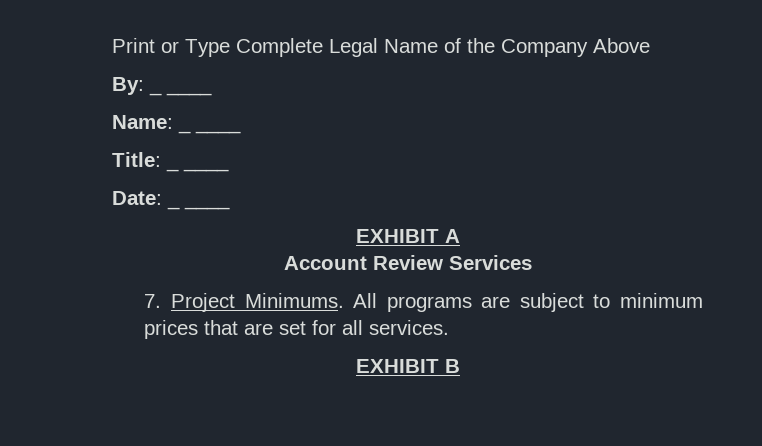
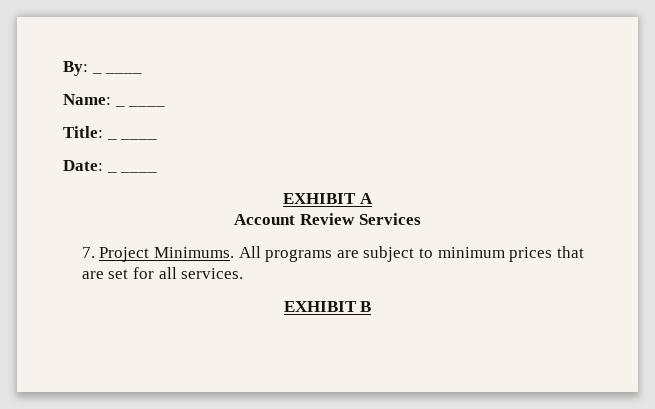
[112,38,650,57] Print or Type Complete Legal Name of the Company Above // -> (63, 68) none

